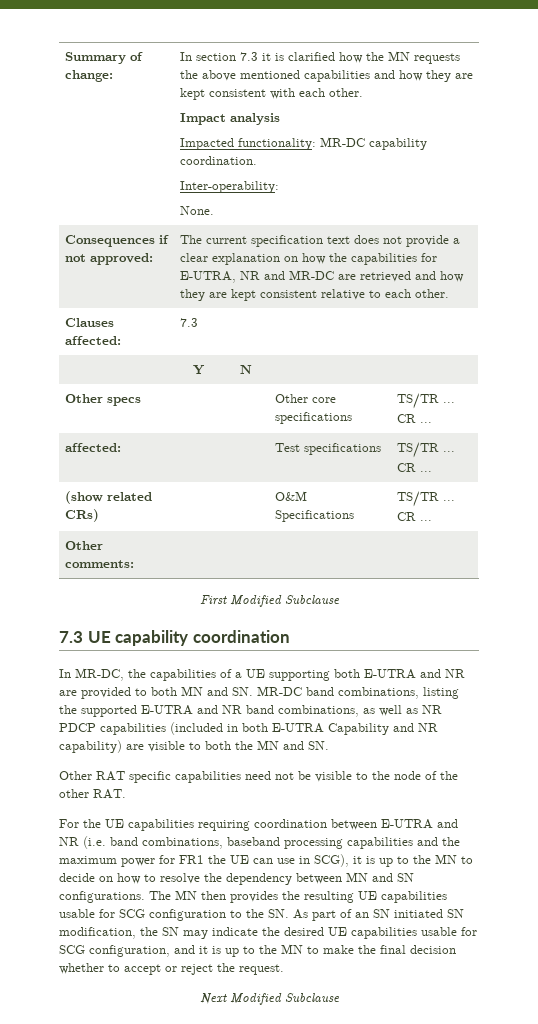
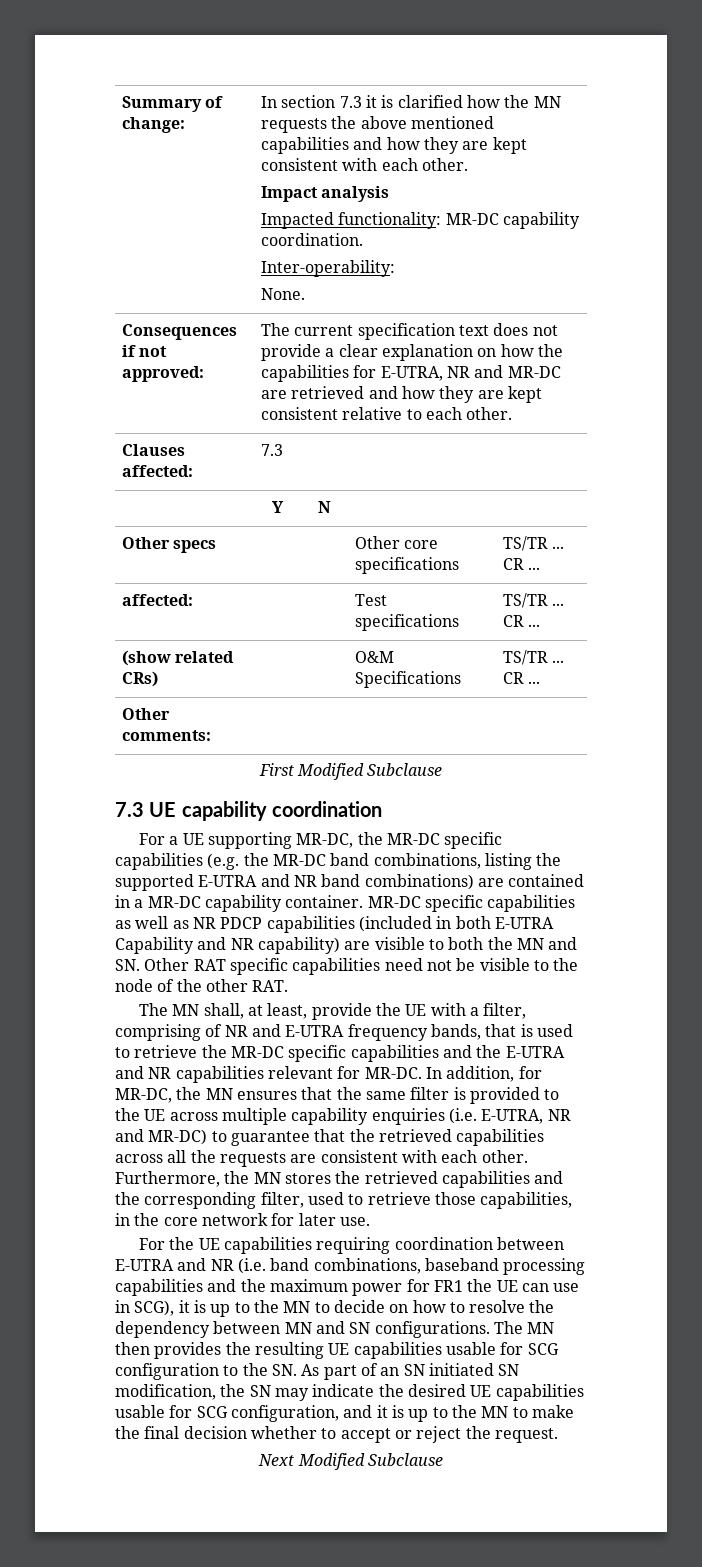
[59,668,465,681] [59,686,253,699] In MR-DC, the capabilities of a UE supporting both E-UTRA and NR are provided to both MN and SN. -> [139,832,503,849] [115,853,269,870] For a UE supporting MR-DC, the MR-DC specific capabilities (e.g. the
[278,705,359,717] combinations, -> [364,874,585,890] [115,895,576,912] combinations) are contained in a MR-DC capability container. MR-DC specific capabilities
(329, 745) // -> (140, 965) none
(126, 794) none -> [139,1003,527,1020] [115,1024,573,1041] [115,1045,565,1062] [115,1066,542,1083] [115,1087,560,1104] [115,1108,571,1125] [115,1129,545,1146] [115,1150,528,1167] [115,1171,564,1188] [115,1192,573,1209] [115,1213,370,1226] // The MN shall, at least, provide the UE with a filter, comprising of NR and E-UTRA frequency bands, that is used to retrieve the MR-DC specific capabilities and the E-UTRA and NR capabilities relevant for MR-DC. In addition, for MR-DC, the MN ensures that the same filter is provided to the UE across multiple capability enquiries (i.e. E-UTRA, NR and MR-DC) to guarantee that the retrieved capabilities across all the requests are consistent with each other. Furthermore, the MN stores the retrieved capabilities and the corresponding filter, used to retrieve those capabilities, in the core network for later use.

